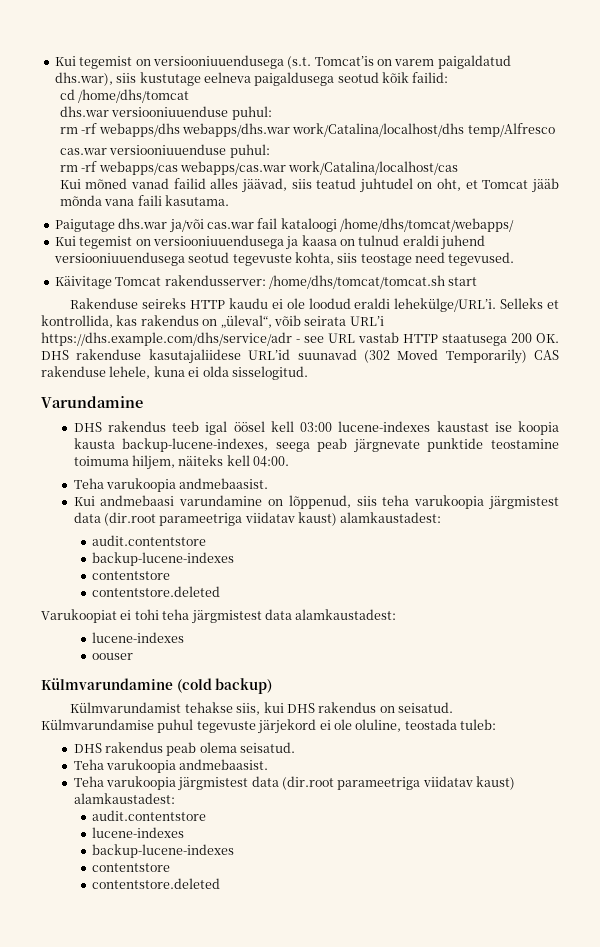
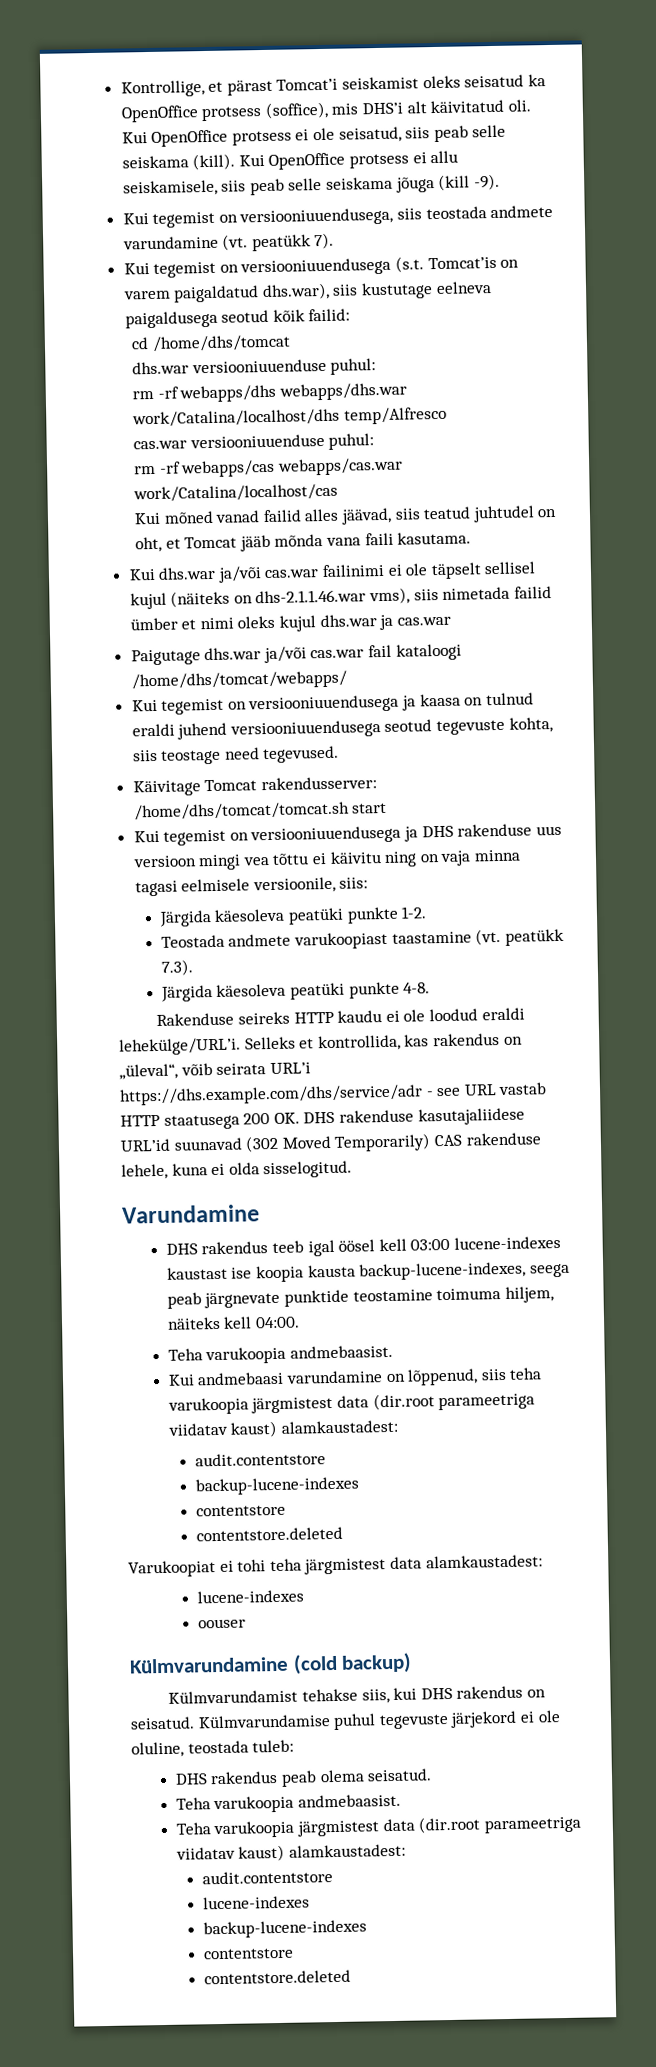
(54, 61) none -> [120,74,546,98] [120,99,531,123] [121,124,507,147] [121,150,459,171] [122,173,500,197] [122,204,554,228] [122,232,335,252] Kontrollige, et pärast Tomcat’i seiskamist oleks seisatud ka OpenOffice protsess (soffice), mis DHS’i alt käivitatud oli. Kui OpenOffice protsess ei ole seisatud, siis peab selle seiskama (kill). Kui OpenOffice protsess ei allu seiskamisele, siis peab selle seiskama jõuga (kill -9). // Kui tegemist on versiooniuuendusega, siis teostada andmete varundamine (vt. peatükk 7). //
(229, 200) none -> [128,561,537,583] [129,586,552,610] [129,614,451,632] // Kui dhs.war ja/või cas.war failinimi ei ole täpselt sellisel kujul (näiteks on dhs-2.1.1.46.war vms), siis nimetada failid ümber et nimi oleks kujul dhs.war ja cas.war
(478, 281) none -> [133,823,562,846] [132,849,522,871] [134,876,369,897] [158,906,428,927] [160,928,564,950] [160,959,193,976] [160,981,431,1002] // Kui tegemist on versiooniuuendusega ja DHS rakenduse uus versioon mingi vea tõttu ei käivitu ning on vaja minna tagasi eelmisele versioonile, siis: // Järgida käesoleva peatüki punkte 1-2. // Teostada andmete varukoopiast taastamine (vt. peatükk 7.3). // Järgida käesoleva peatüki punkte 4-8.

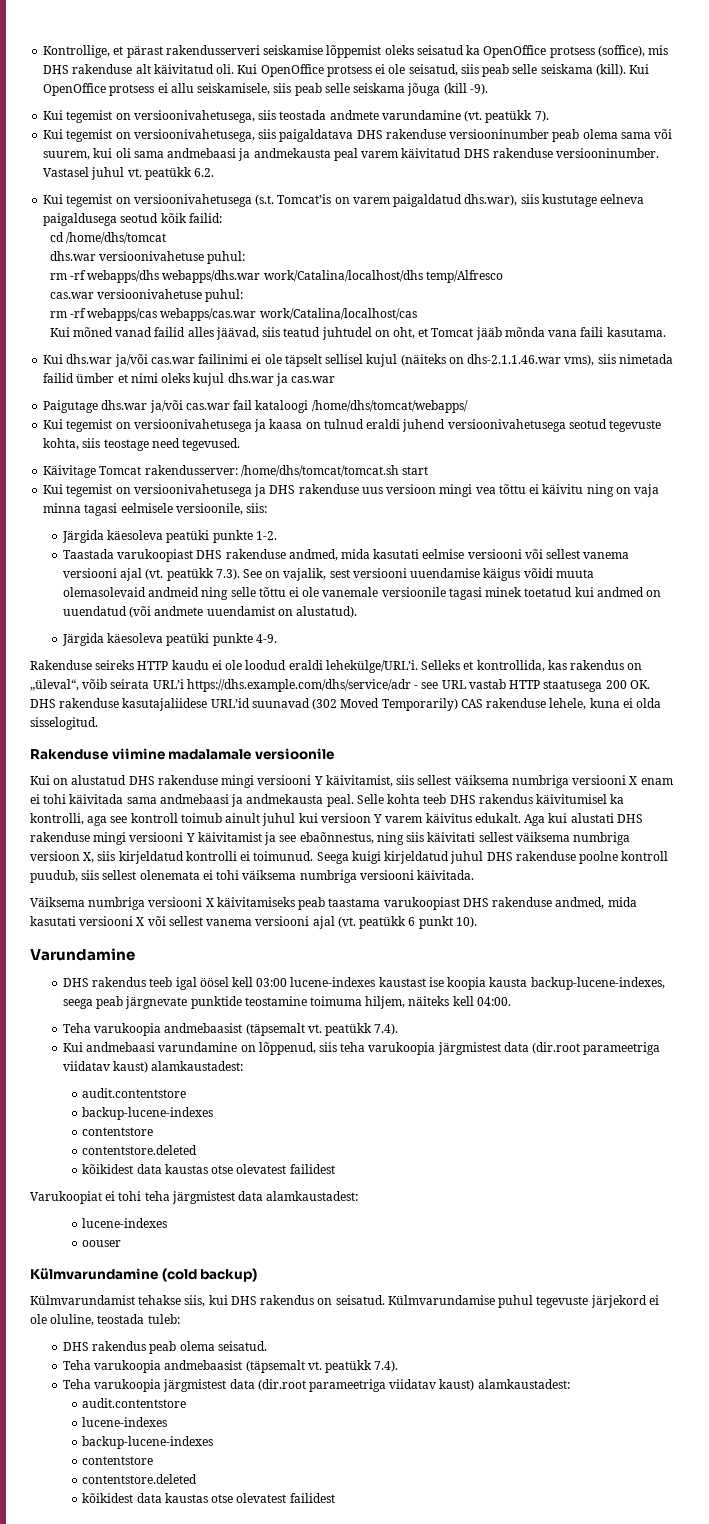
[276,76,420,91] Tomcat’i seiskamist -> [165,45,382,58] rakendusserveri seiskamise lõppemist
[362,102,404,115] DHS’i -> [43,64,133,74] DHS rakenduse
[239,207,394,227] versiooniuuendusega, -> [133,110,255,123] versioonivahetusega,
[240,257,392,277] versiooniuuendusega -> [133,129,673,142] [43,148,660,161] [43,167,215,180] [43,194,252,207] versioonivahetusega, siis paigaldatava DHS rakenduse versiooninumber peab olema sama või suurem, kui oli sama andmebaasi ja andmekausta peal varem käivitatud DHS rakenduse versiooninumber. Vastasel juhul vt. peatükk 6.2. // Kui tegemist on versioonivahetusega
[191,358,327,374] versiooniuuenduse -> [98,251,204,261] versioonivahetuse
[189,433,325,449] versiooniuuenduse -> [96,289,202,299] versioonivahetuse
[248,694,400,714] versiooniuuendusega -> [133,419,252,432] versioonivahetusega
[229,720,381,739] versiooniuuendusega -> [447,419,566,432] versioonivahetusega
[250,825,402,845] versiooniuuendusega -> [133,484,252,497] versioonivahetusega
[160,928,564,950] [160,959,193,976] [160,981,431,1002] Teostada andmete varukoopiast taastamine (vt. peatükk 7.3). // Järgida käesoleva peatüki punkte 4-8. -> [62,549,630,562] [62,568,594,581] [62,587,662,600] [62,606,358,618] [61,633,277,646] Taastada varukoopiast DHS rakenduse andmed, mida kasutati eelmise versiooni või sellest vanema versiooni ajal (vt. peatükk 7.3). See on vajalik, sest versiooni uuendamise käigus võidi muuta olemasolevaid andmeid ning selle tõttu ei ole vanemale versioonile tagasi minek toetatud kui andmed on uuendatud (või andmete uuendamist on alustatud). // Järgida käesoleva peatüki punkte 4-9.
(353, 1169) none -> [30,748,334,760] [30,775,673,788] [30,794,625,807] [30,813,643,826] [30,832,631,845] [30,851,669,864] [30,870,475,883] [30,897,637,910] [30,916,477,929] // Rakenduse viimine madalamale versioonile // Kui on alustatud DHS rakenduse mingi versiooni Y käivitamist, siis sellest väiksema numbriga versiooni X enam ei tohi käivitada sama andmebaasi ja andmekausta peal. Selle kohta teeb DHS rakendus käivitumisel ka kontrolli, aga see kontroll toimub ainult juhul kui versioon Y varem käivitus edukalt. Aga kui alustati DHS rakenduse mingi versiooni Y käivitamist ja see ebaõnnestus, ning siis käivitati sellest väiksema numbriga versioon X, siis kirjeldatud kontrolli ei toimunud. Seega kuigi kirjeldatud juhul DHS rakenduse poolne kontroll puudub, siis sellest olenemata ei tohi väiksema numbriga versiooni käivitada. // Väiksema numbriga versiooni X käivitamiseks peab taastama varukoopiast DHS rakenduse andmed, mida kasutati versiooni X või sellest vanema versiooni ajal (vt. peatükk 6 punkt 10).
[290,1344,394,1359] andmebaasist. -> [164,1023,399,1036] andmebaasist (täpsemalt vt. peatükk 7.4).
(343, 1534) none -> [82,1164,335,1174] // kõikidest data kaustas otse olevatest failidest
[298,1793,402,1808] andmebaasist. -> [164,1360,399,1373] andmebaasist (täpsemalt vt. peatükk 7.4).
(351, 1977) none -> [82,1493,335,1503] // kõikidest data kaustas otse olevatest failidest

